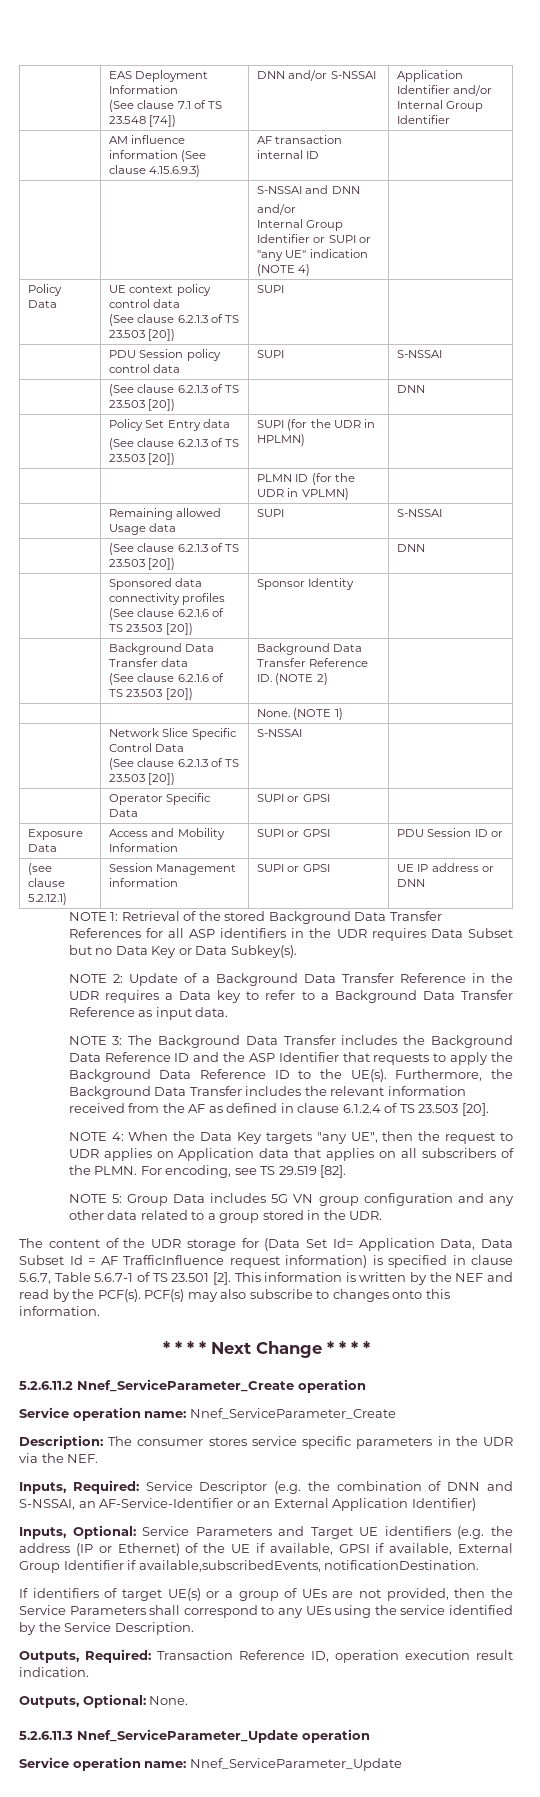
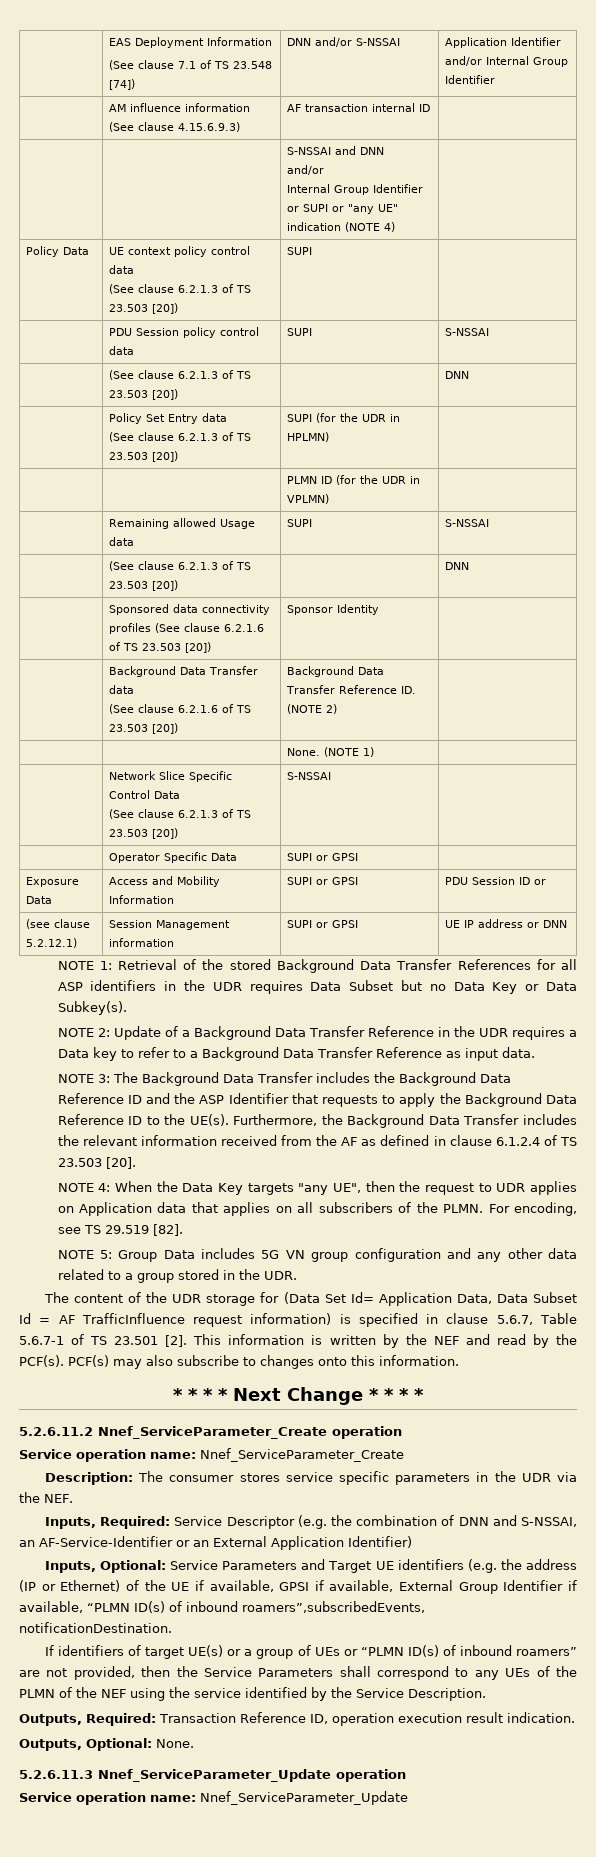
[138,1560,321,1572] available,subscribedEvents, -> [19,1601,425,1613] available, “PLMN ID(s) of inbound roamers”,subscribedEvents,
(327, 1593) none -> [343,1645,578,1657] or “PLMN ID(s) of inbound roamers”
(331, 1610) none -> [536,1666,577,1677] [19,1687,126,1698] of the PLMN of the NEF

